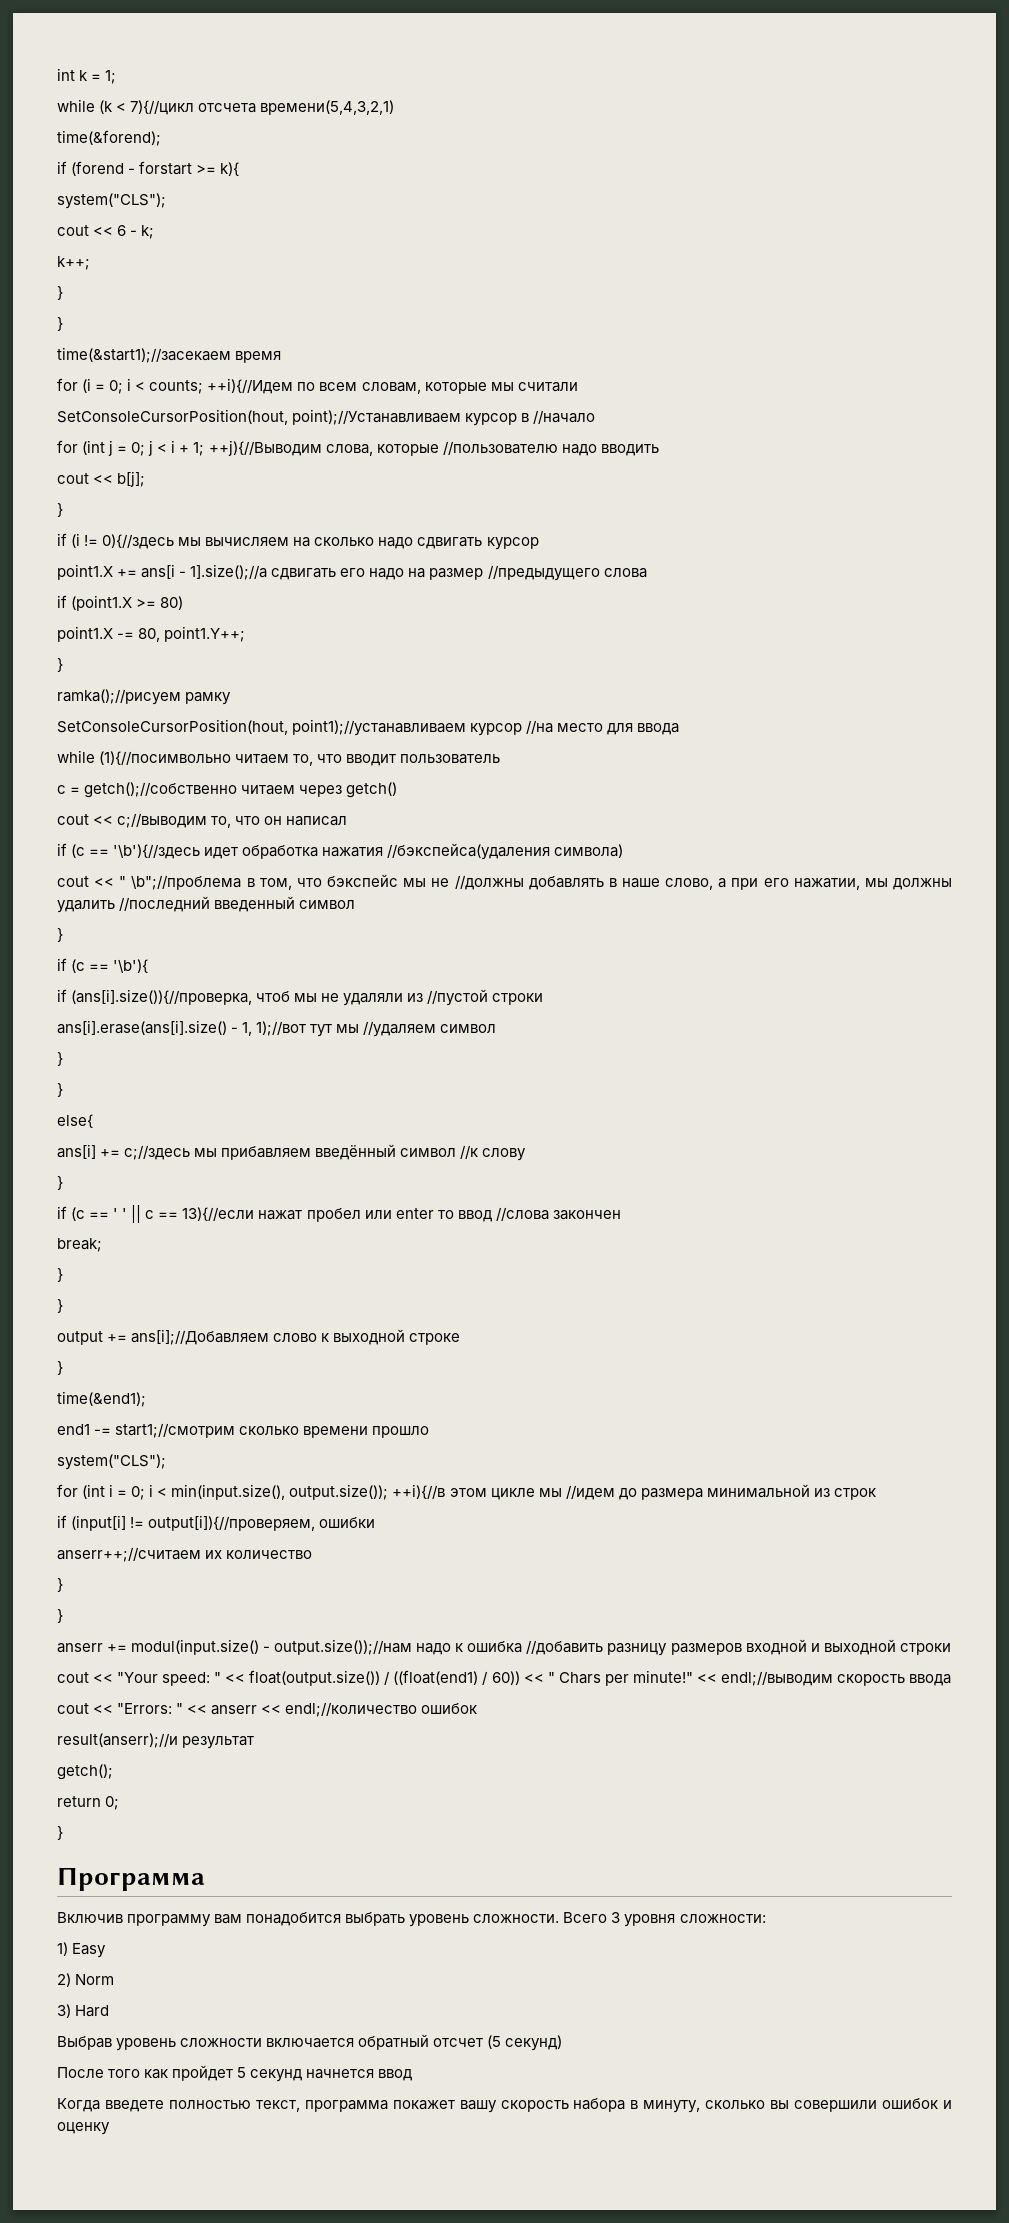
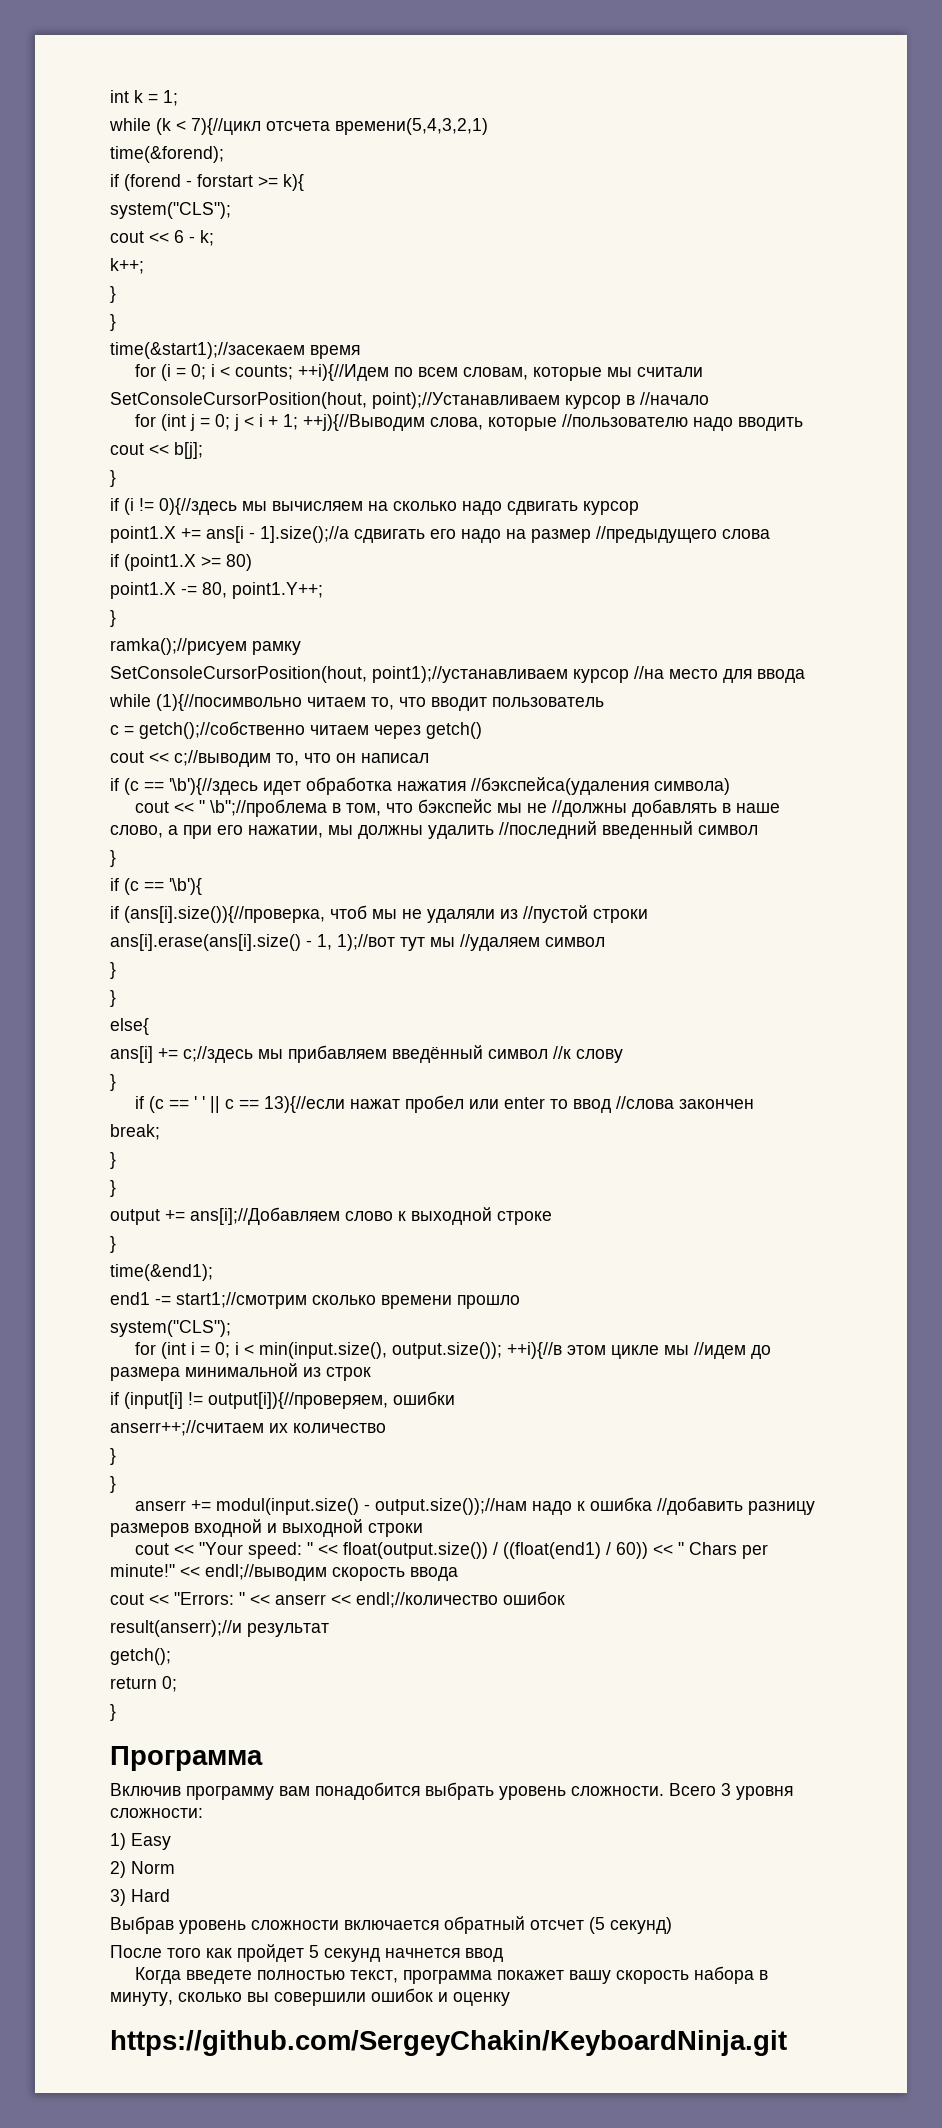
(110, 2128) none -> [110,2030,787,2056] // https://github.com/SergeyChakin/KeyboardNinja.git

